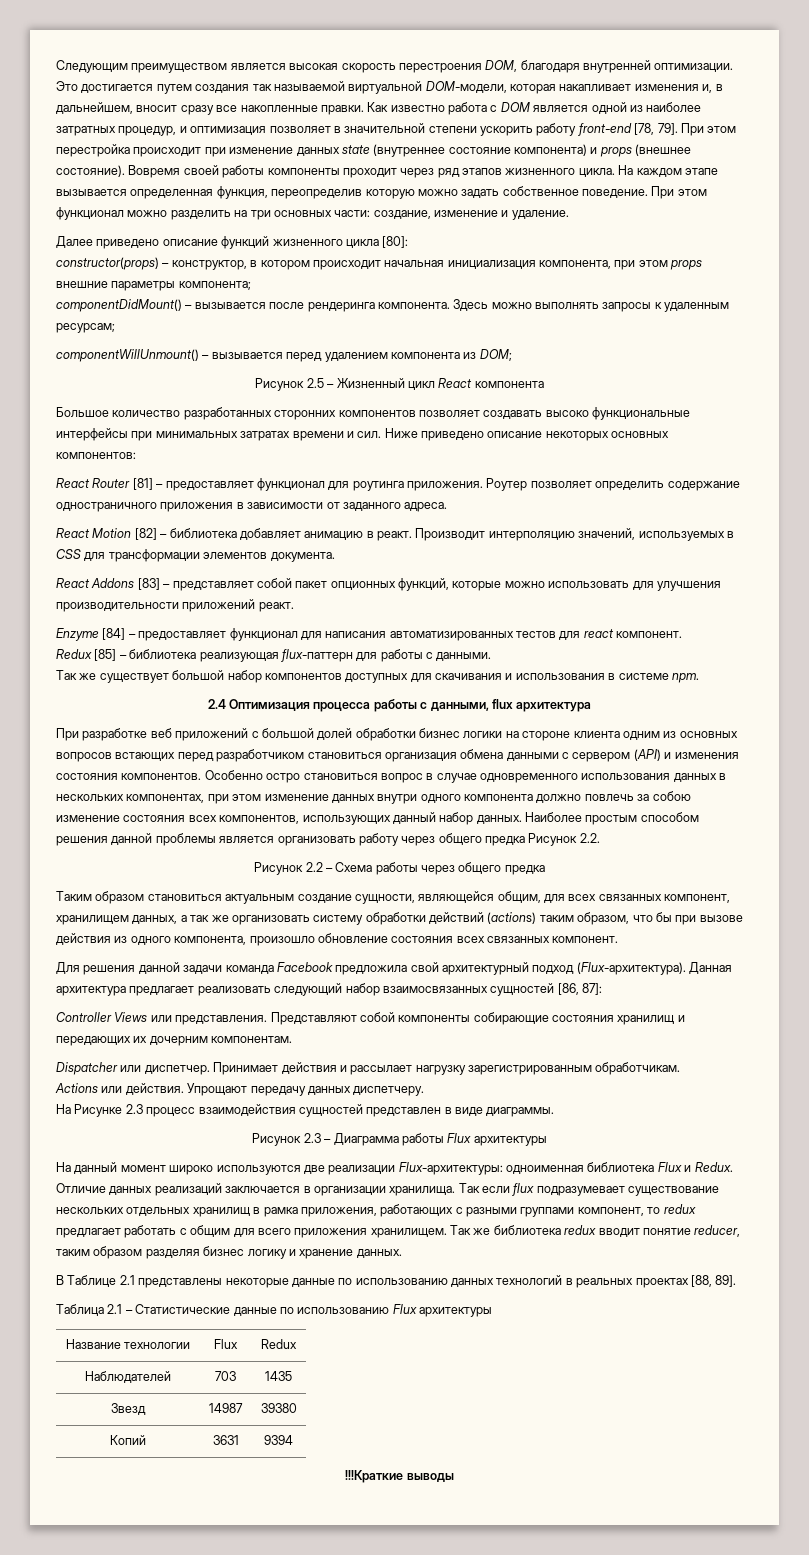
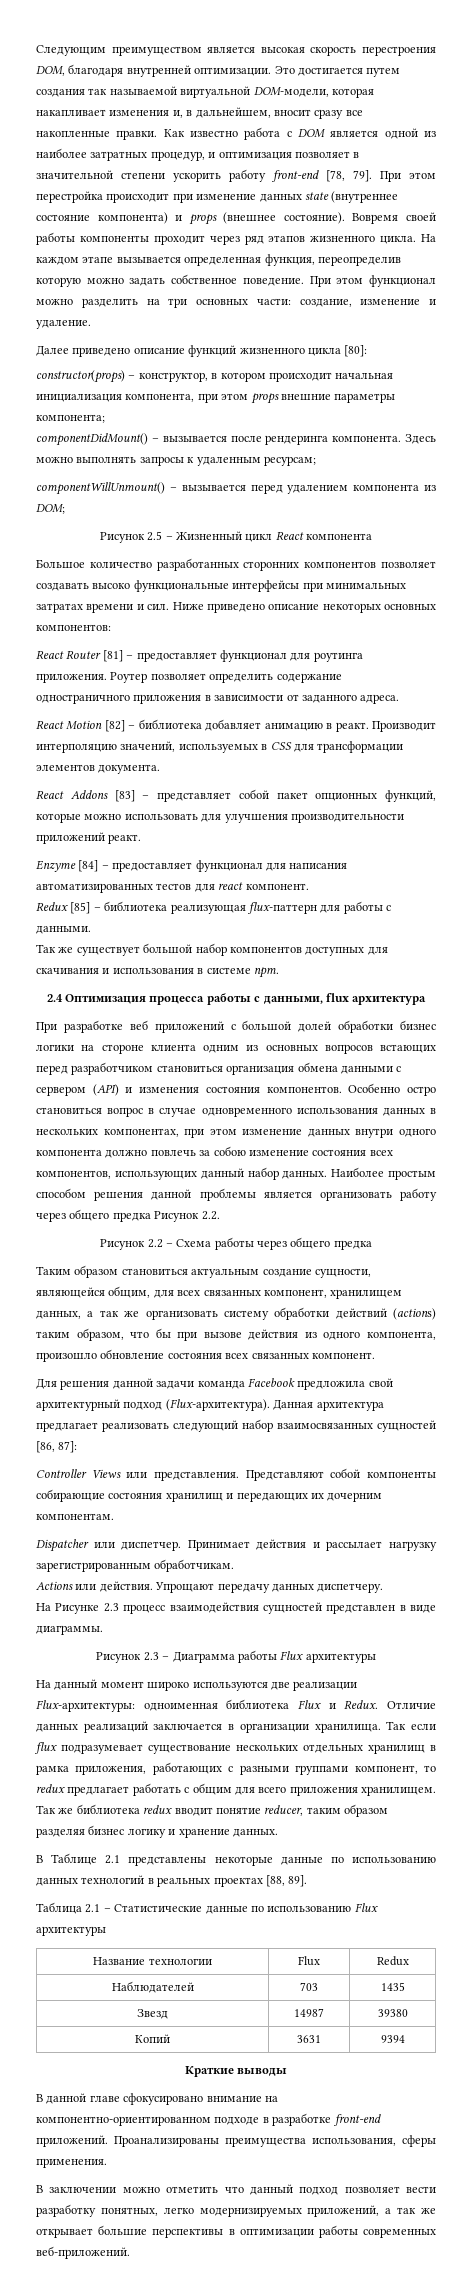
[345,1470,404,1483] !!!Краткие -> [184,2066,234,2077] Краткие
(454, 1477) none -> [36,2093,278,2105] [36,2113,381,2126] [36,2135,436,2147] [36,2158,107,2168] [36,2184,436,2195] [36,2204,436,2217] [36,2225,436,2238] [36,2246,130,2259] // В данной главе сфокусировано внимание на компонентно-ориентированном подходе в разработке front-end приложений. Проанализированы преимущества использования, сферы применения. // В заключении можно отметить что данный подход позволяет вести разработку понятных, легко модернизируемых приложений, а так же открывает большие перспективы в оптимизации работы современных веб-приложений.

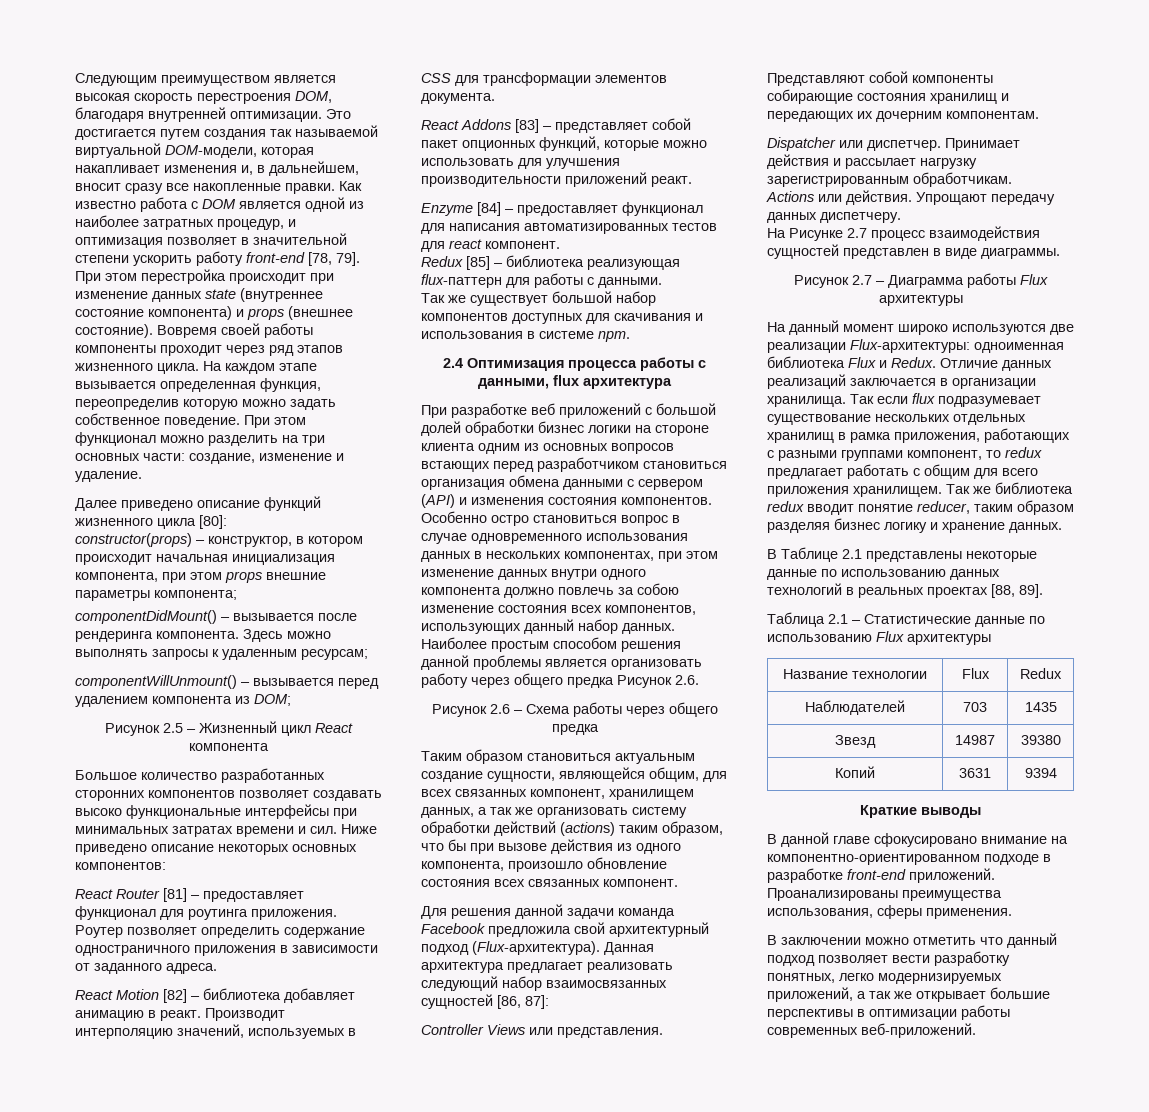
[201,1211,220,1220] [100,1239,163,1250] 2.2. // Рисунок 2.2 -> [675,675,699,685] [431,704,510,717] 2.6. // Рисунок 2.6
[103,1603,119,1612] 2.3 -> [847,228,867,238] 2.7
[143,1652,159,1661] 2.3 -> [852,275,872,285] 2.7

